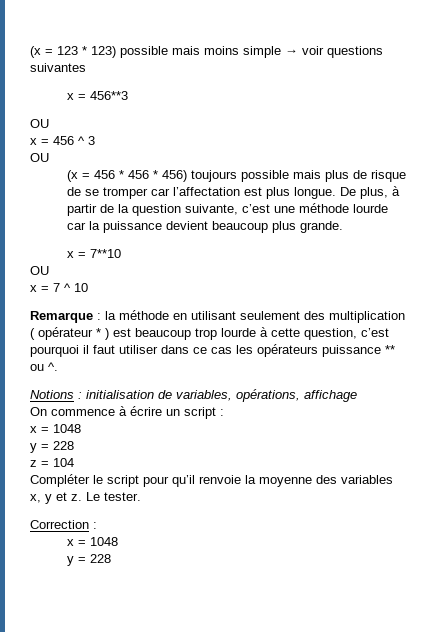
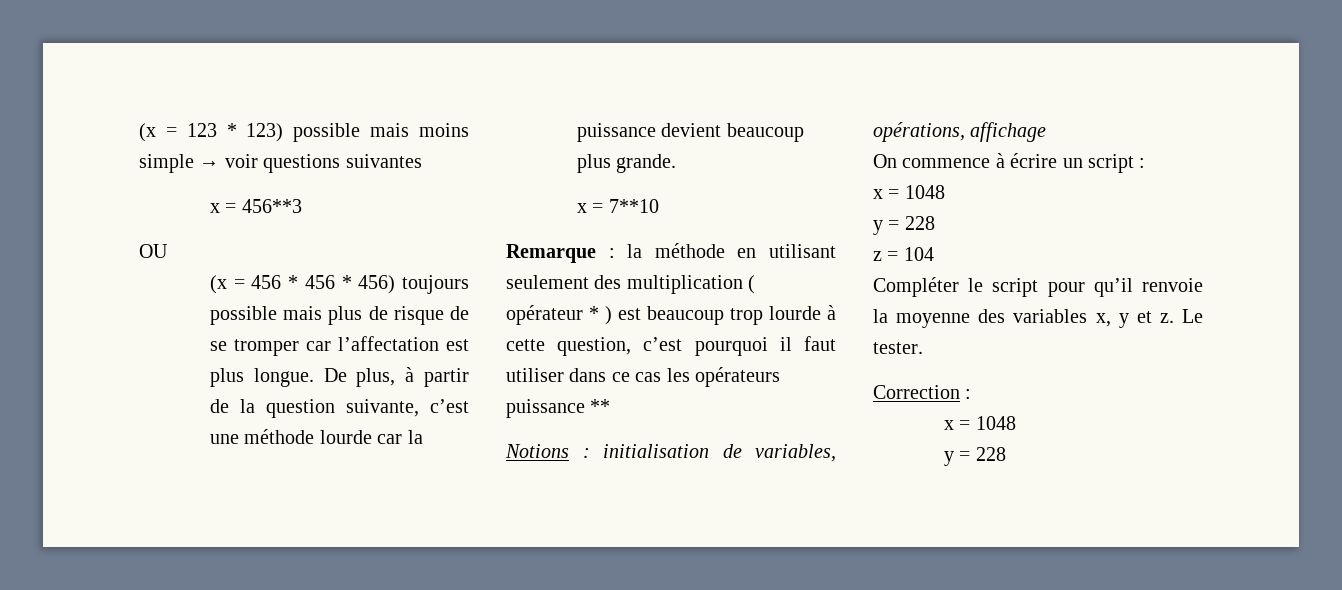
[30,136,95,145] [30,153,49,162] // x = 456 ^ 3 // OU -> (168, 251) none
[30,266,49,275] [30,283,88,292] // OU // x = 7 ^ 10 -> (659, 206) none
[30,362,58,371] ou ^. -> (611, 406) none

